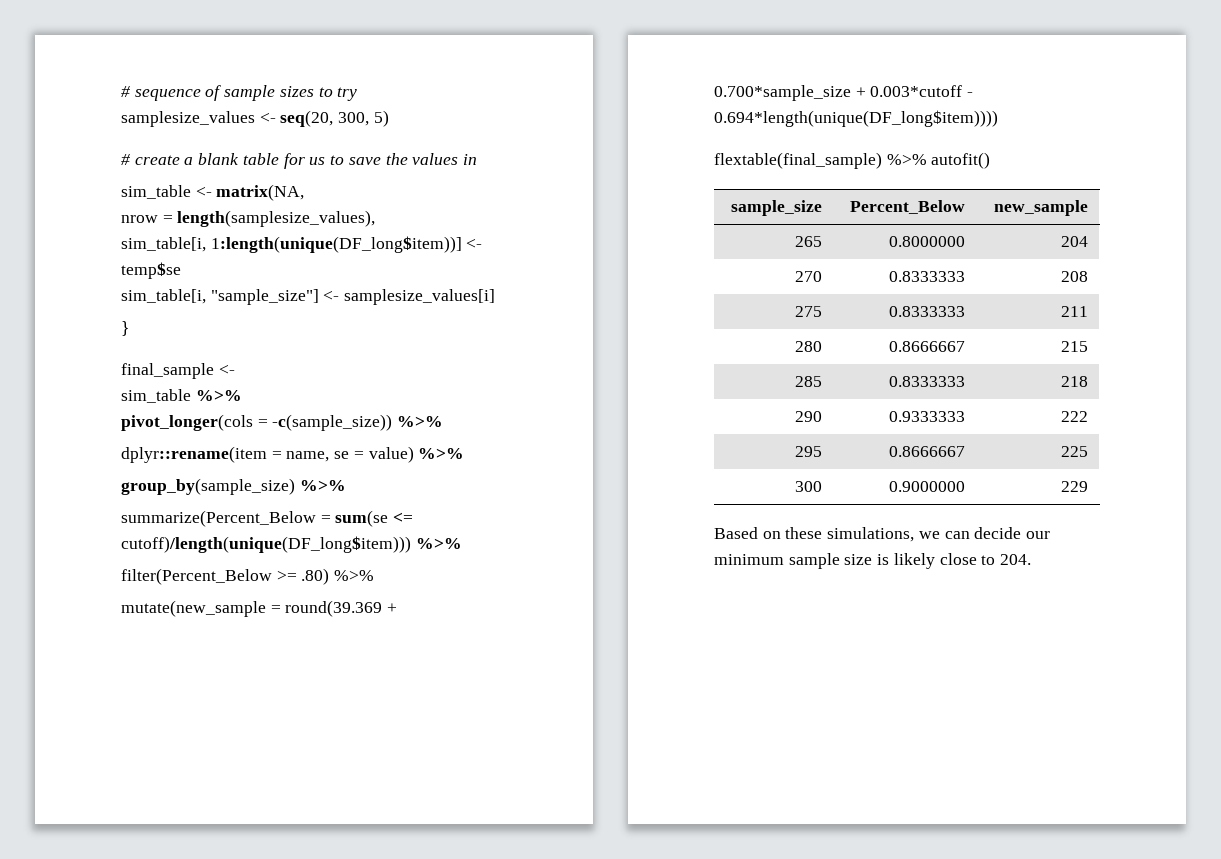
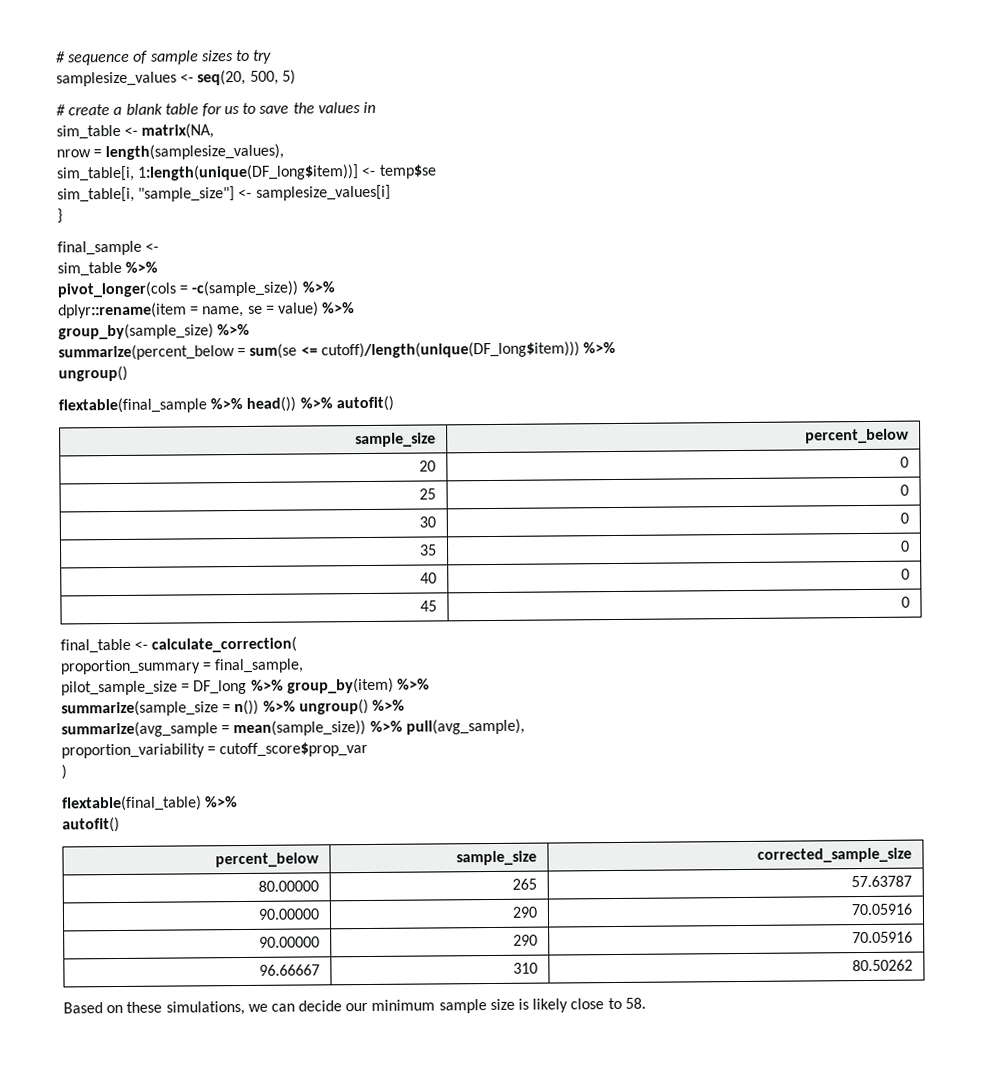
[338,112,370,126] 300, -> [249,70,279,85] 500,
[121,510,316,527] summarize(Percent_Below -> [58,344,235,361] summarize(percent_below
[121,568,375,585] [121,600,398,617] [714,85,974,101] [714,110,998,127] [714,152,991,169] [730,200,822,216] [849,200,965,214] [993,200,1088,216] [794,236,822,247] [888,236,965,247] [1060,236,1088,247] [794,271,822,282] [888,271,965,282] [1060,271,1088,282] [794,306,822,317] [888,306,965,317] [1060,306,1088,317] [794,341,822,352] [888,341,965,352] [1060,341,1088,352] [794,376,822,387] [888,376,965,387] [1060,376,1088,387] [794,411,822,422] [888,411,965,422] [1060,411,1088,422] [794,446,822,457] [888,446,965,457] [1060,446,1088,457] [794,481,822,492] [888,481,965,492] [1060,481,1088,492] filter(Percent_Below >= .80) %>% // mutate(new_sample = round(39.369 + 0.700*sample_size + 0.003*cutoff - 0.694*length(unique(DF_long$item)))) // flextable(final_sample) %>% autofit() // sample_size | Percent_Below | new_sample // 265 | 0.8000000 | 204 // 270 | 0.8333333 | 208 // 275 | 0.8333333 | 211 // 280 | 0.8666667 | 215 // 285 | 0.8333333 | 218 // 290 | 0.9333333 | 222 // 295 | 0.8666667 | 225 // 300 | 0.9000000 | 229 -> [58,365,128,382] [58,395,394,414] [355,432,437,448] [805,428,910,444] [419,460,437,472] [900,456,910,468] [419,488,437,500] [900,484,910,496] [419,516,437,528] [900,512,910,524] [420,544,438,556] [900,540,911,552] [420,572,438,584] [901,568,911,580] [420,600,438,612] [901,596,911,608] [60,636,298,654] [60,658,305,675] [61,677,430,696] [61,698,405,717] [61,718,525,738] [61,741,369,759] [61,764,67,780] [62,795,239,812] [62,816,120,833] [215,852,320,868] [456,850,538,866] [757,847,913,863] [258,880,320,892] [512,878,538,890] [851,875,913,888] [258,908,321,920] [512,906,539,918] [851,903,913,916] [259,936,321,948] [513,934,539,946] [852,931,914,944] [259,964,321,976] [513,962,539,974] [852,959,914,972] ungroup() // flextable(final_sample %>% head()) %>% autofit() // sample_size | percent_below // 20 | 0 // 25 | 0 // 30 | 0 // 35 | 0 // 40 | 0 // 45 | 0 // final_table <- calculate_correction( // proportion_summary = final_sample, // pilot_sample_size = DF_long %>% group_by(item) %>% // summarize(sample_size = n()) %>% ungroup() %>% // summarize(avg_sample = mean(sample_size)) %>% pull(avg_sample), // proportion_variability = cutoff_score$prop_var // ) // flextable(final_table) %>% // autofit() // percent_below | sample_size | corrected_sample_size // 80.00000 | 265 | 57.63787 // 90.00000 | 290 | 70.05916 // 90.00000 | 290 | 70.05916 // 96.66667 | 310 | 80.50262
[1000,554,1032,565] 204. -> [624,997,646,1009] 58.

